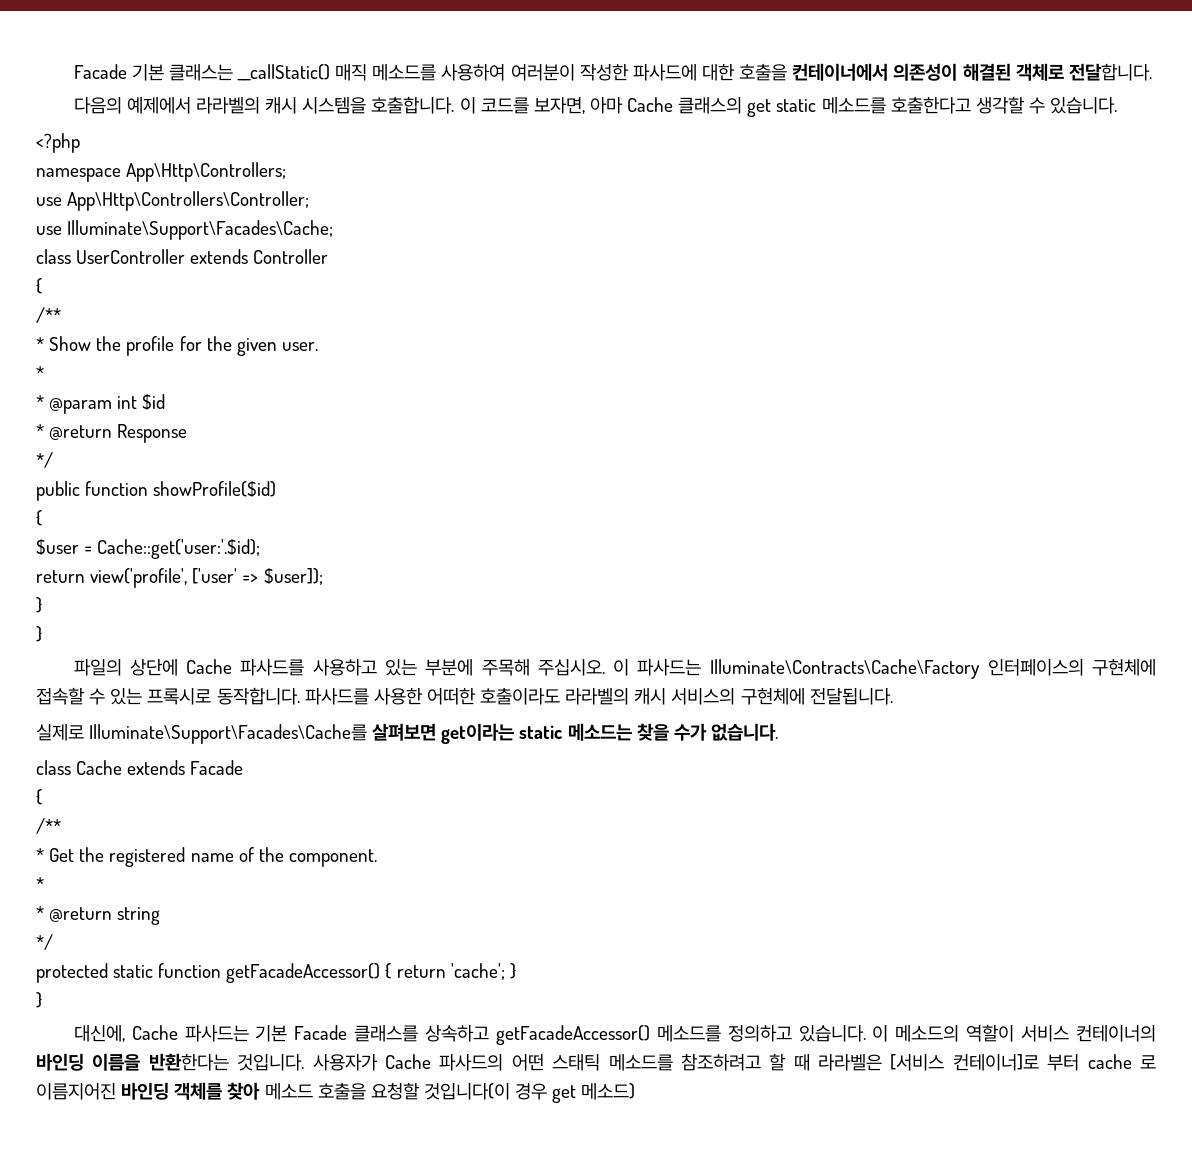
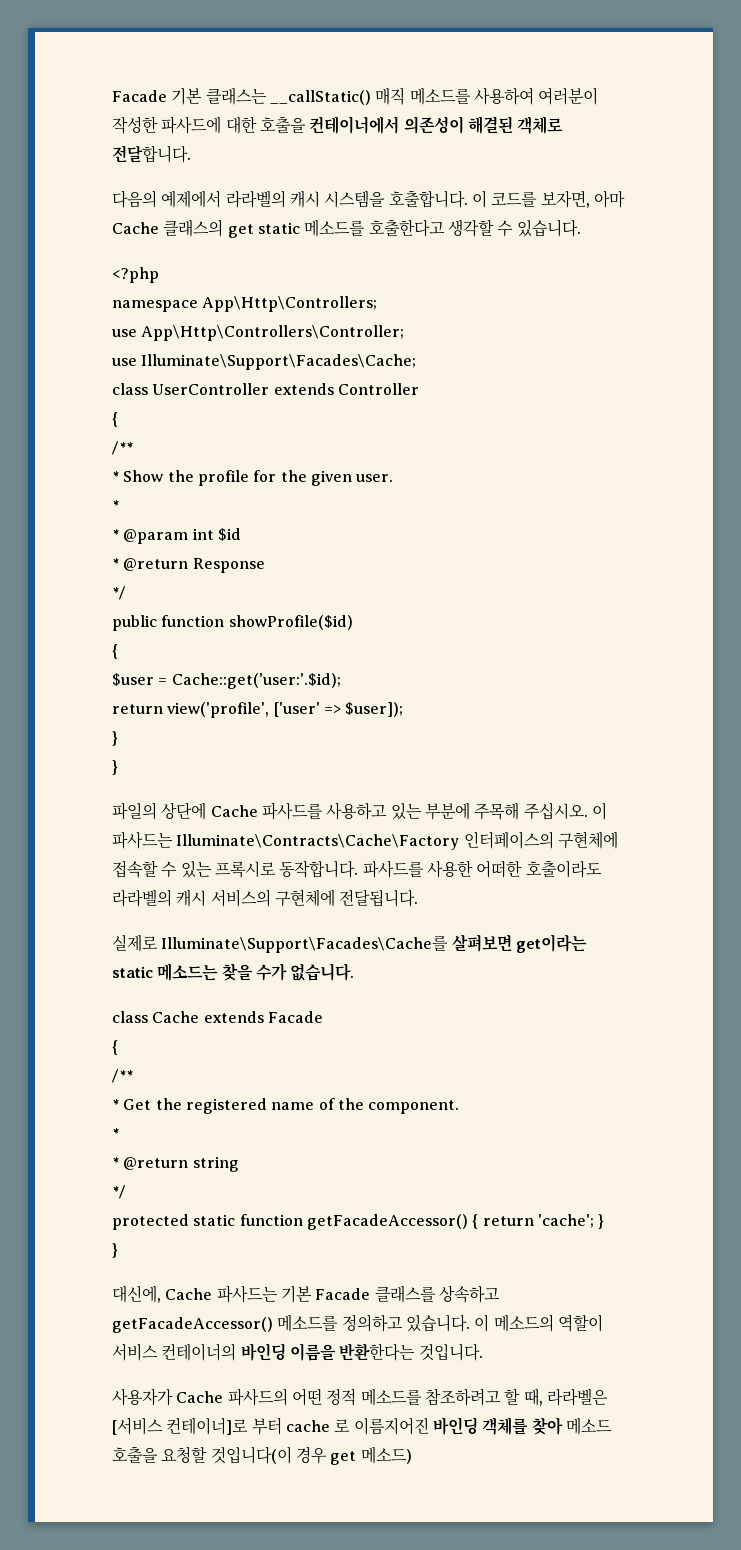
(305, 1062) none -> (483, 1352) //
[552,1054,601,1071] 스태틱 -> [326,1388,357,1406] 정적
[793,1054,810,1071] 때 -> [523,1388,543,1406] 때,

